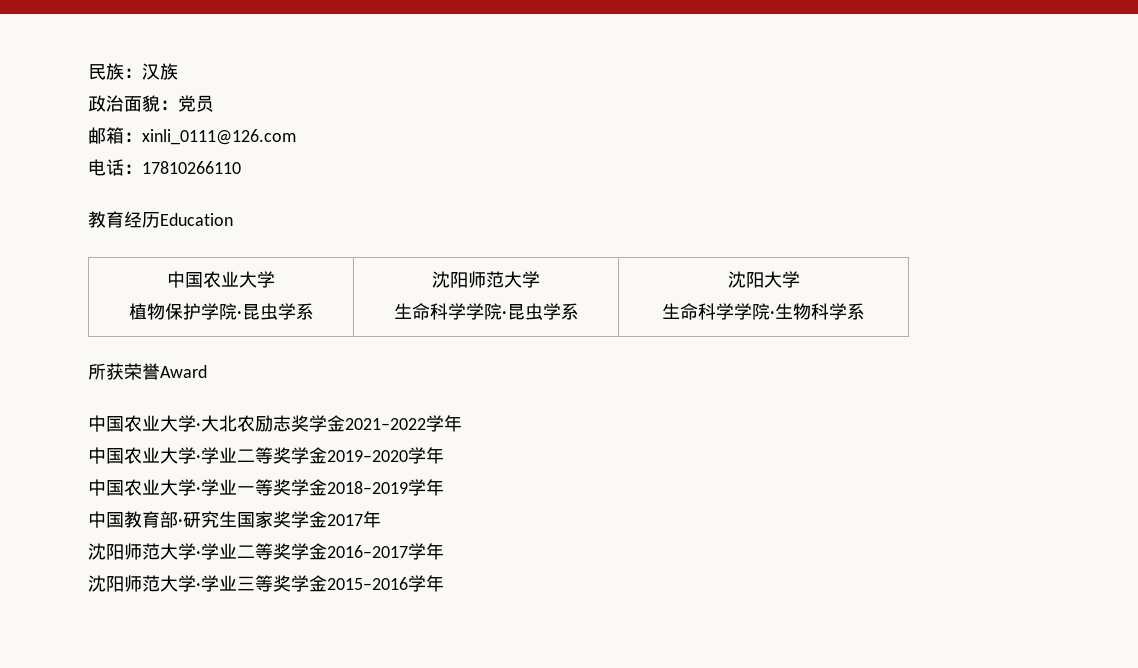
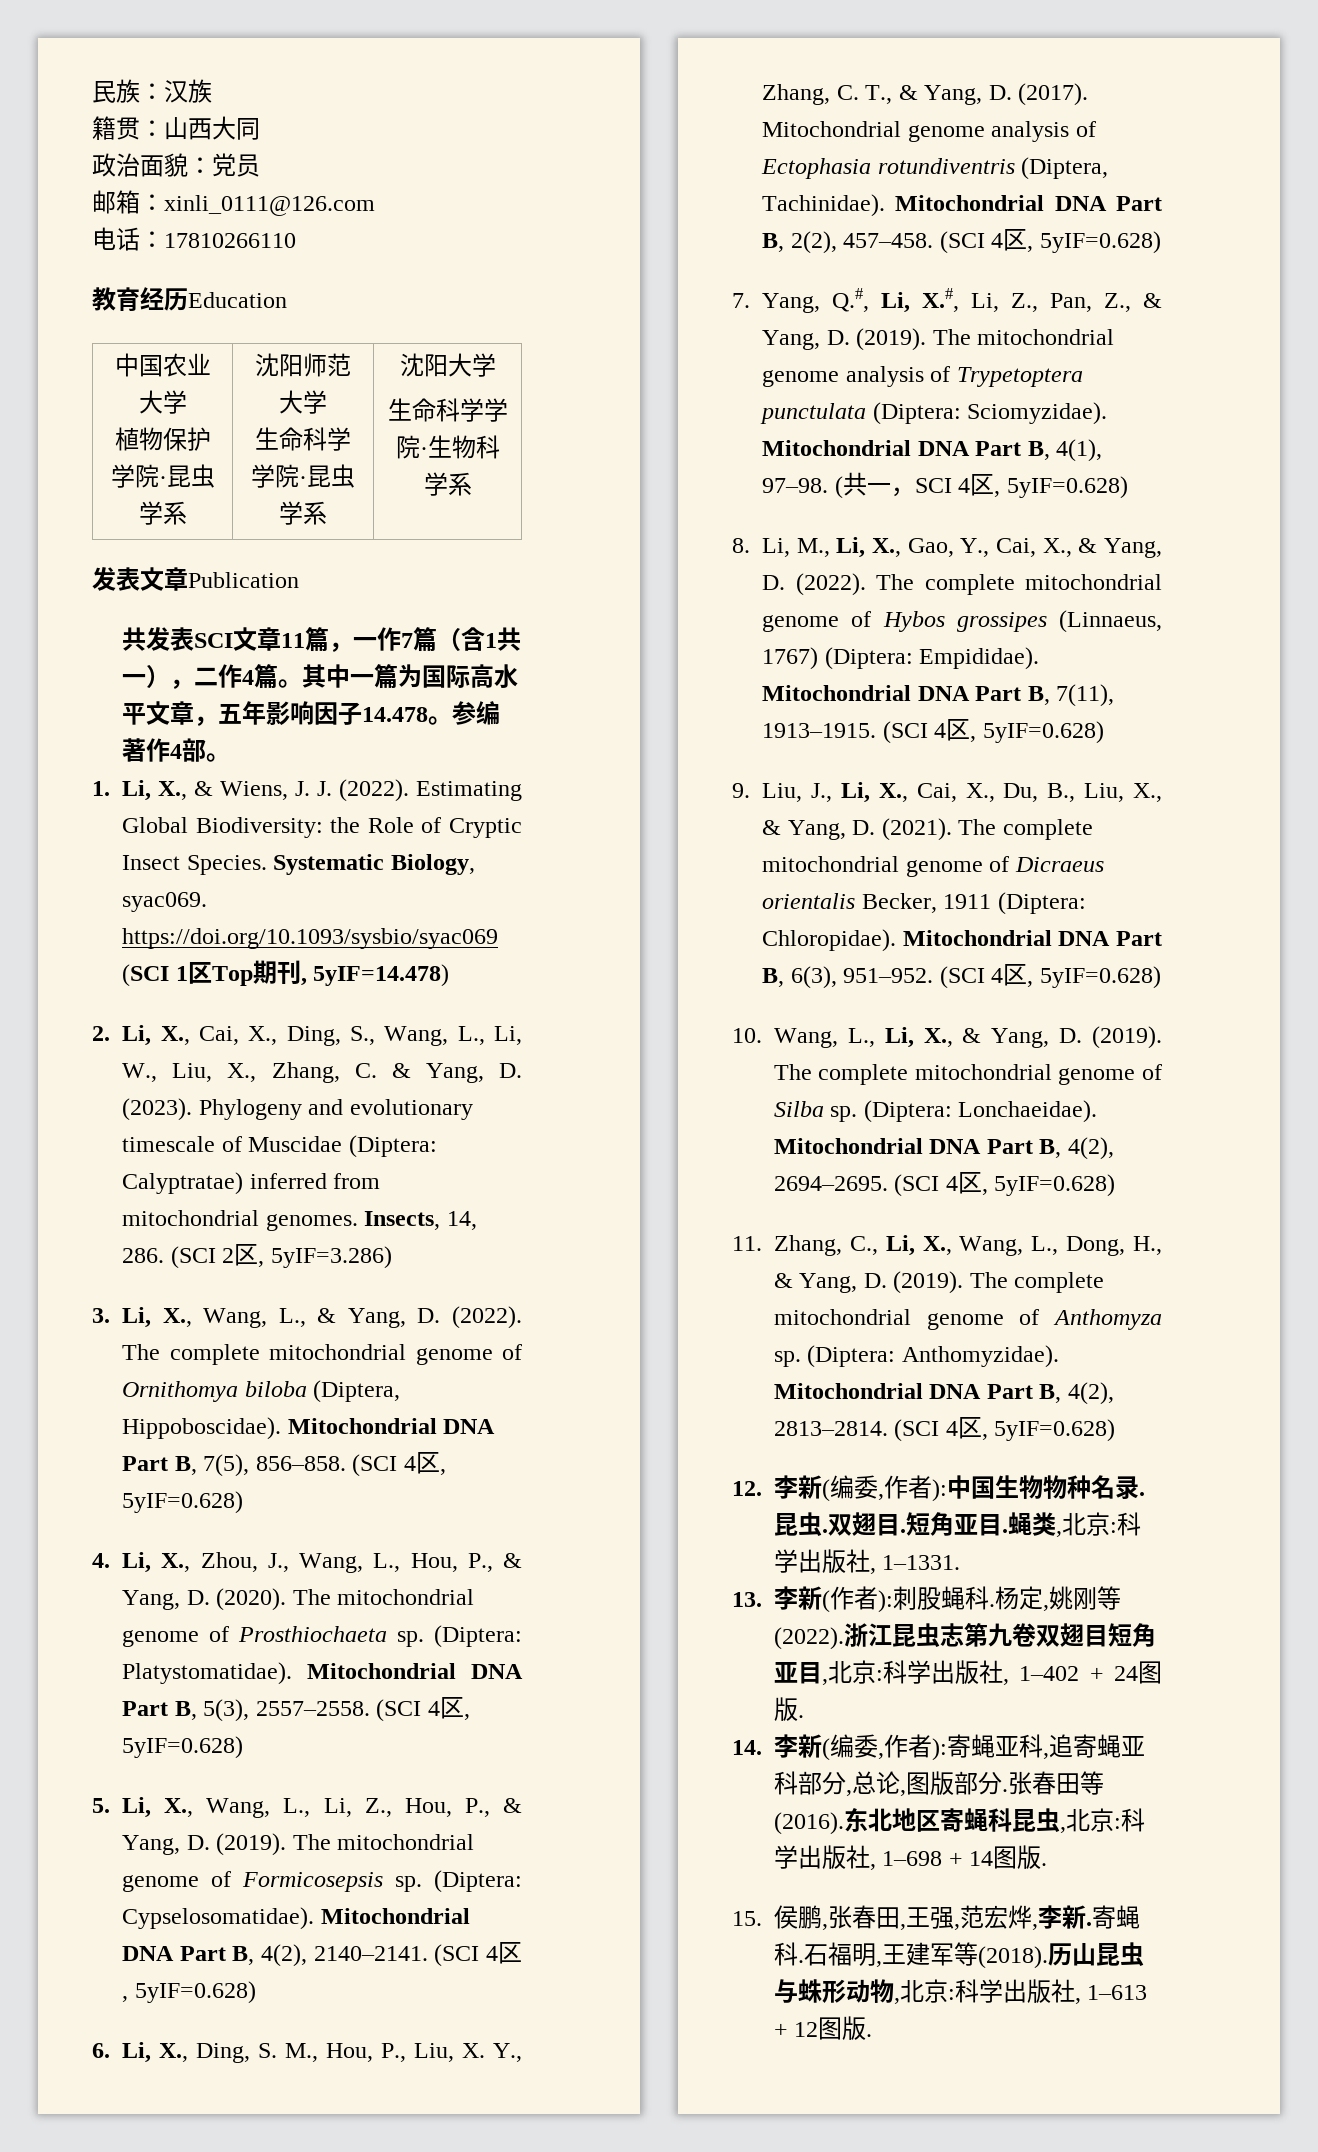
(178, 71) none -> [92,116,260,140] // 籍贯：山西大同
[88,363,207,380] [88,415,462,432] [88,447,444,464] [88,479,444,496] [88,511,381,528] [88,543,444,560] [88,575,444,592] 所获荣誉Award // 中国农业大学·大北农励志奖学金2021–2022学年 // 中国农业大学·学业二等奖学金2019–2020学年 // 中国农业大学·学业一等奖学金2018–2019学年 // 中国教育部·研究生国家奖学金2017年 // 沈阳师范大学·学业二等奖学金2016–2017学年 // 沈阳师范大学·学业三等奖学金2015–2016学年 -> [92,567,299,591] [122,627,522,652] [122,664,519,689] [122,701,501,726] [122,738,231,762] [92,779,522,802] [122,817,522,838] [122,854,475,875] [122,892,208,912] [122,928,499,949] [122,960,450,987] [92,1025,522,1046] [122,1062,522,1083] [122,1098,473,1121] [122,1135,437,1158] [122,1172,381,1195] [122,1210,477,1231] [122,1244,392,1269] [92,1306,522,1329] [122,1344,522,1365] [122,1380,401,1403] [122,1417,496,1440] [122,1452,446,1477] [122,1491,244,1514] [92,1552,522,1573] [122,1588,475,1611] [122,1625,522,1648] [122,1662,523,1685] [122,1697,470,1722] [122,1736,244,1759] [92,1797,522,1818] [122,1833,475,1856] [122,1870,522,1893] [122,1907,470,1930] [122,1942,522,1967] [122,1981,256,2004] [92,2042,522,2063] [762,83,1089,106] [762,121,1096,142] [761,157,1109,180] [762,194,1162,217] [762,229,1161,254] [732,288,1162,313] [762,328,1115,351] [762,366,1083,387] [760,402,1108,425] [762,439,1103,462] [762,472,1128,499] [732,537,1162,558] [762,573,1162,596] [762,610,1162,633] [762,647,1040,670] [762,684,1115,707] [762,719,1104,744] [732,782,1162,803] [762,818,1093,841] [762,856,1104,877] [762,892,1086,915] [762,929,1162,952] [762,964,1161,989] [732,1026,1162,1049] [773,1064,1162,1085] [773,1100,1098,1123] [773,1137,1114,1160] [773,1172,1116,1197] [732,1235,1162,1256] [773,1271,1105,1294] [773,1309,1162,1330] [773,1345,1059,1368] [773,1382,1114,1405] [773,1417,1116,1442] [732,1475,1145,1502] [773,1512,1141,1537] [773,1549,961,1574] [732,1586,1121,1613] [773,1623,1156,1650] [773,1660,1162,1685] [773,1697,804,1721] [732,1734,1145,1761] [773,1771,1104,1796] [773,1808,1145,1835] [773,1845,1048,1870] [732,1905,1140,1930] [773,1942,1144,1969] [773,1979,1148,2004] [773,2016,873,2040] 发表文章Publication // 共发表SCI文章11篇，一作7篇（含1共一），二作4篇。其中一篇为国际高水平文章，五年影响因子14.478。参编著作4部。 // 1. Li, X., & Wiens, J. J. (2022). Estimating Global Biodiversity: the Role of Cryptic Insect Species. Systematic Biology, syac069. https://doi.org/10.1093/sysbio/syac069 (SCI 1区Top期刊, 5yIF=14.478) // 2. Li, X., Cai, X., Ding, S., Wang, L., Li, W., Liu, X., Zhang, C. & Yang, D. (2023). Phylogeny and evolutionary timescale of Muscidae (Diptera: Calyptratae) inferred from mitochondrial genomes. Insects, 14, 286. (SCI 2区, 5yIF=3.286) // 3. Li, X., Wang, L., & Yang, D. (2022). The complete mitochondrial genome of Ornithomya biloba (Diptera, Hippoboscidae). Mitochondrial DNA Part B, 7(5), 856–858. (SCI 4区, 5yIF=0.628) // 4. Li, X., Zhou, J., Wang, L., Hou, P., & Yang, D. (2020). The mitochondrial genome of Prosthiochaeta sp. (Diptera: Platystomatidae). Mitochondrial DNA Part B, 5(3), 2557–2558. (SCI 4区, 5yIF=0.628) // 5. Li, X., Wang, L., Li, Z., Hou, P., & Yang, D. (2019). The mitochondrial genome of Formicosepsis sp. (Diptera: Cypselosomatidae). Mitochondrial DNA Part B, 4(2), 2140–2141. (SCI 4区, 5yIF=0.628) // 6. Li, X., Ding, S. M., Hou, P., Liu, X. Y., Zhang, C. T., & Yang, D. (2017). Mitochondrial genome analysis of Ectophasia rotundiventris (Diptera, Tachinidae). Mitochondrial DNA Part B, 2(2), 457–458. (SCI 4区, 5yIF=0.628) // 7. Yang, Q.#, Li, X.#, Li, Z., Pan, Z., & Yang, D. (2019). The mitochondrial genome analysis of Trypetoptera punctulata (Diptera: Sciomyzidae). Mitochondrial DNA Part B, 4(1), 97–98. (共一，SCI 4区, 5yIF=0.628) // 8. Li, M., Li, X., Gao, Y., Cai, X., & Yang, D. (2022). The complete mitochondrial genome of Hybos grossipes (Linnaeus, 1767) (Diptera: Empididae). Mitochondrial DNA Part B, 7(11), 1913–1915. (SCI 4区, 5yIF=0.628) // 9. Liu, J., Li, X., Cai, X., Du, B., Liu, X., & Yang, D. (2021). The complete mitochondrial genome of Dicraeus orientalis Becker, 1911 (Diptera: Chloropidae). Mitochondrial DNA Part B, 6(3), 951–952. (SCI 4区, 5yIF=0.628) // 10. Wang, L., Li, X., & Yang, D. (2019). The complete mitochondrial genome of Silba sp. (Diptera: Lonchaeidae). Mitochondrial DNA Part B, 4(2), 2694–2695. (SCI 4区, 5yIF=0.628) // 11. Zhang, C., Li, X., Wang, L., Dong, H., & Yang, D. (2019). The complete mitochondrial genome of Anthomyza sp. (Diptera: Anthomyzidae). Mitochondrial DNA Part B, 4(2), 2813–2814. (SCI 4区, 5yIF=0.628) // 12.李新(编委,作者):中国生物物种名录.昆虫.双翅目.短角亚目.蝇类,北京:科学出版社, 1–1331. // 13.李新(作者):刺股蝇科.杨定,姚刚等(2022).浙江昆虫志第九卷双翅目短角亚目,北京:科学出版社, 1–402 + 24图版. // 14.李新(编委,作者):寄蝇亚科,追寄蝇亚科部分,总论,图版部分.张春田等(2016).东北地区寄蝇科昆虫,北京:科学出版社, 1–698 + 14图版. // 15.侯鹏,张春田,王强,范宏烨,李新.寄蝇科.石福明,王建军等(2018).历山昆虫与蛛形动物,北京:科学出版社, 1–613 + 12图版.

